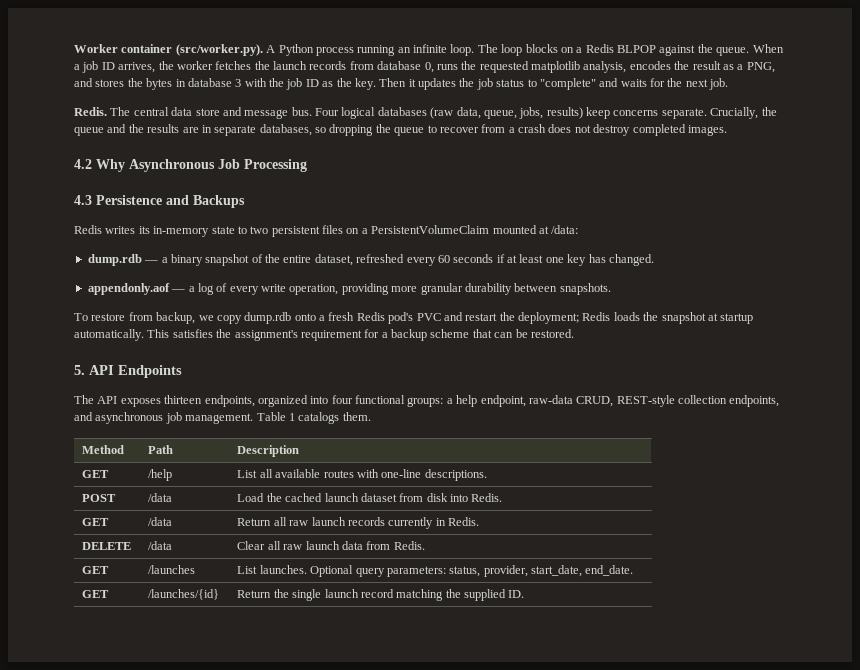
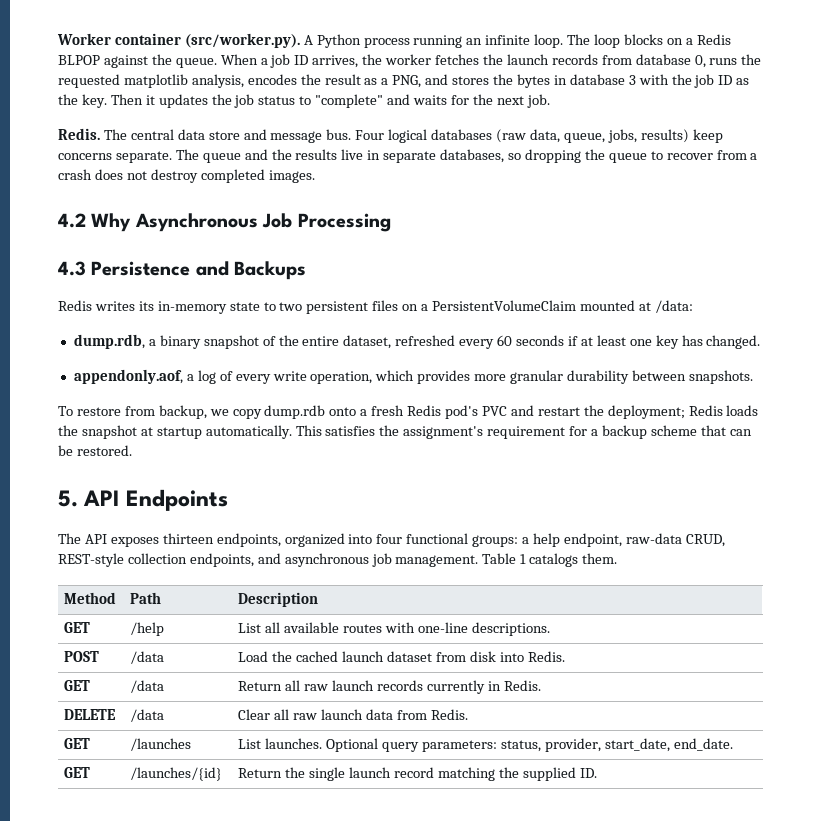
[710,107,777,119] Crucially, the -> [175,149,199,160] The
[182,127,199,133] are -> [341,149,364,160] live
[87,254,159,266] dump.rdb — -> [73,334,145,349] dump.rdb,
[87,283,186,295] appendonly.aof — -> [73,369,183,384] appendonly.aof,
[341,283,389,295] providing -> [375,370,471,384] which provides

